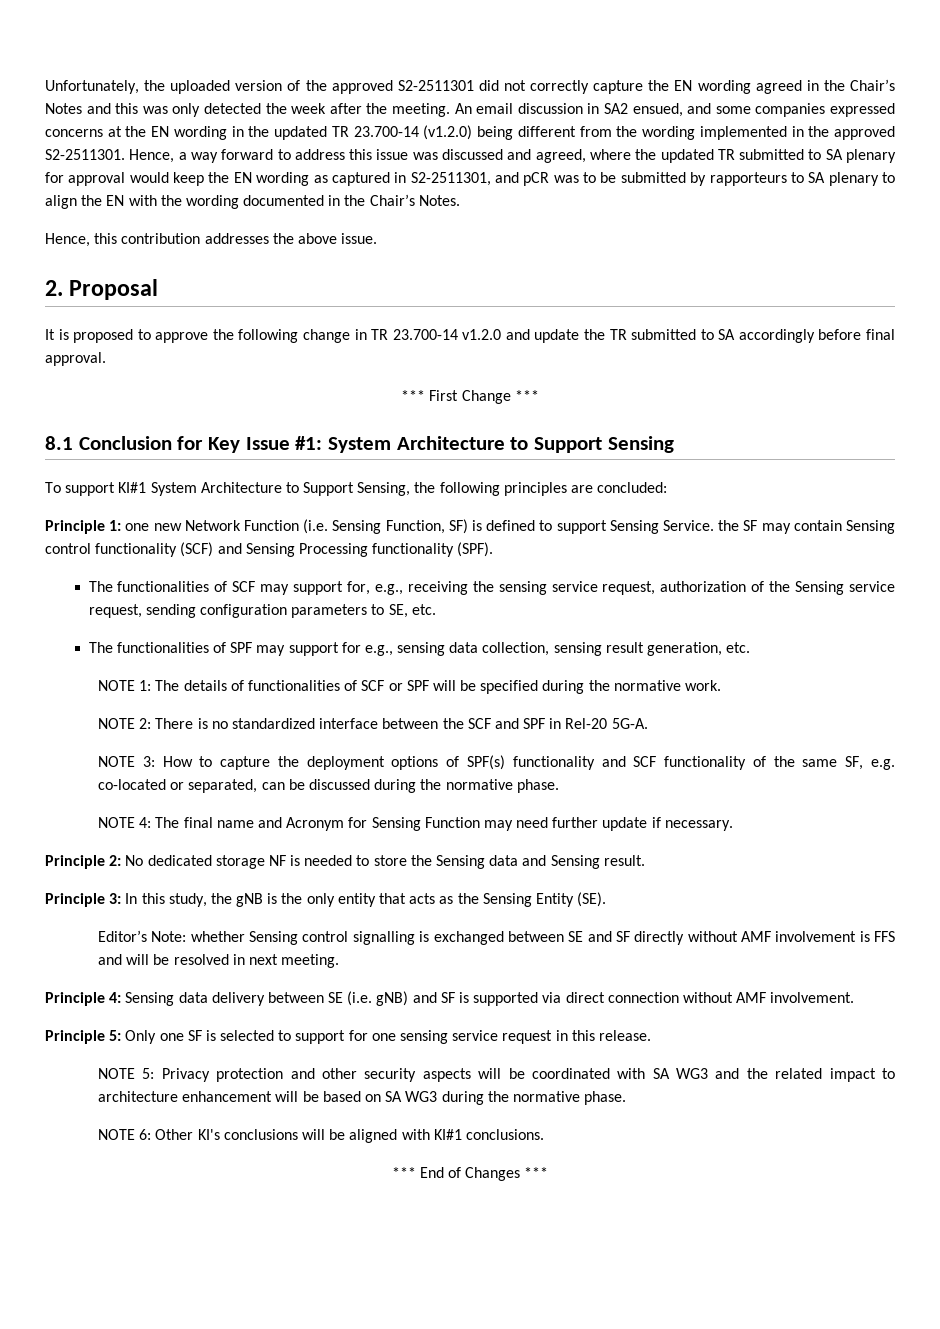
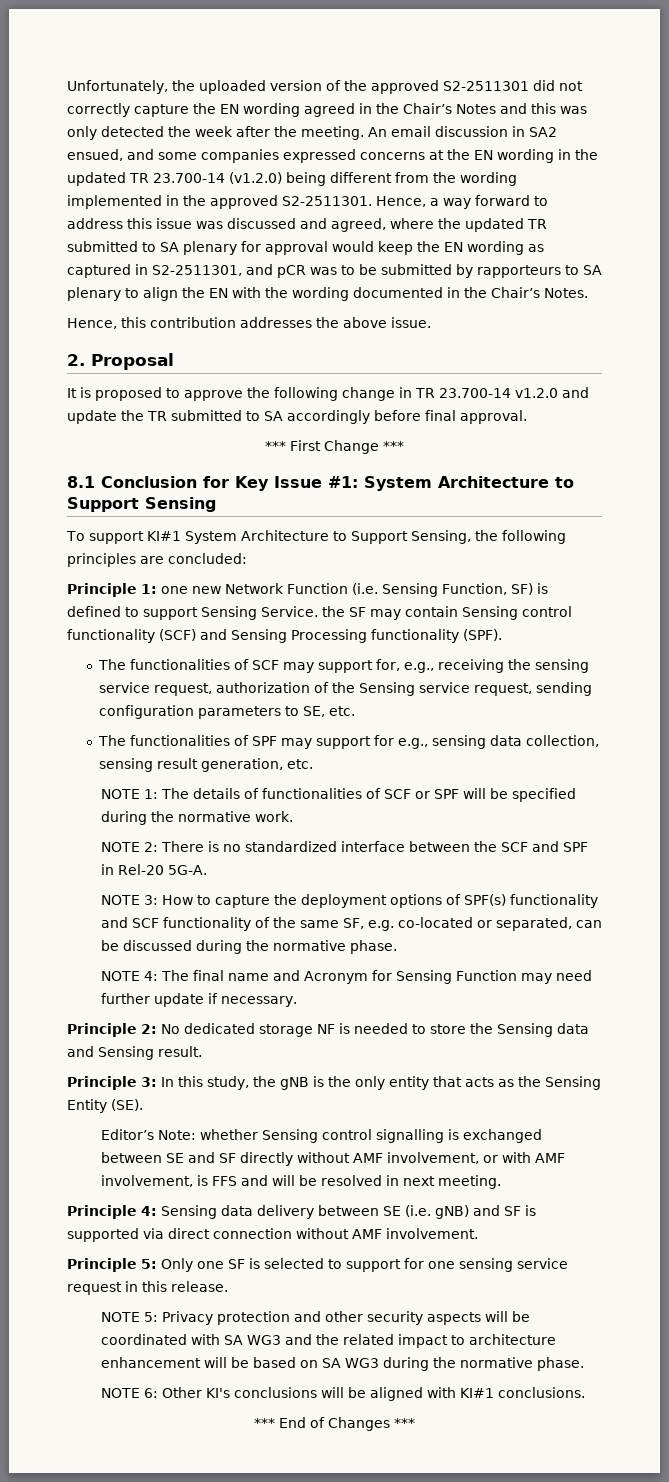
[775,931,857,942] involvement -> [386,1152,565,1164] [100,1175,193,1187] involvement, or with AMF involvement,

